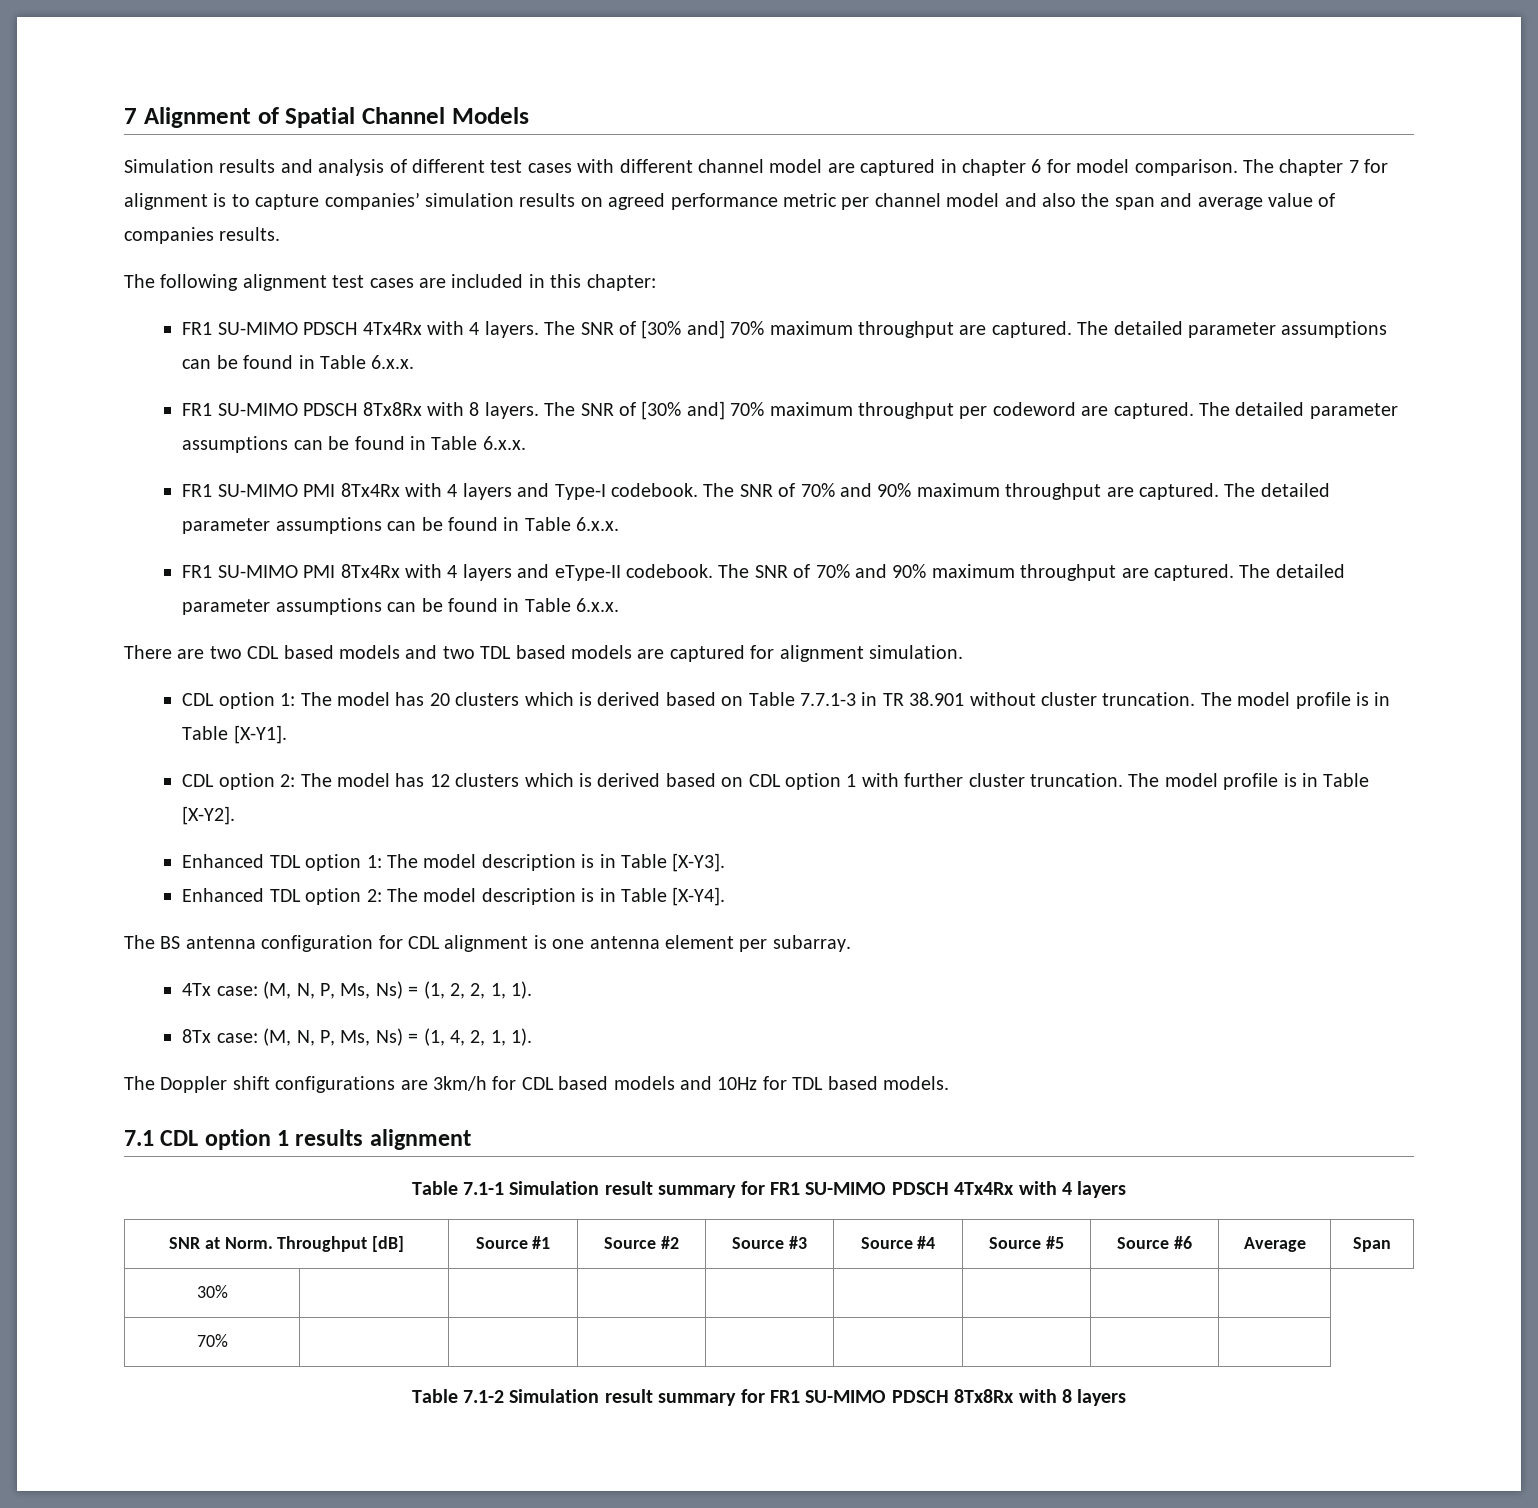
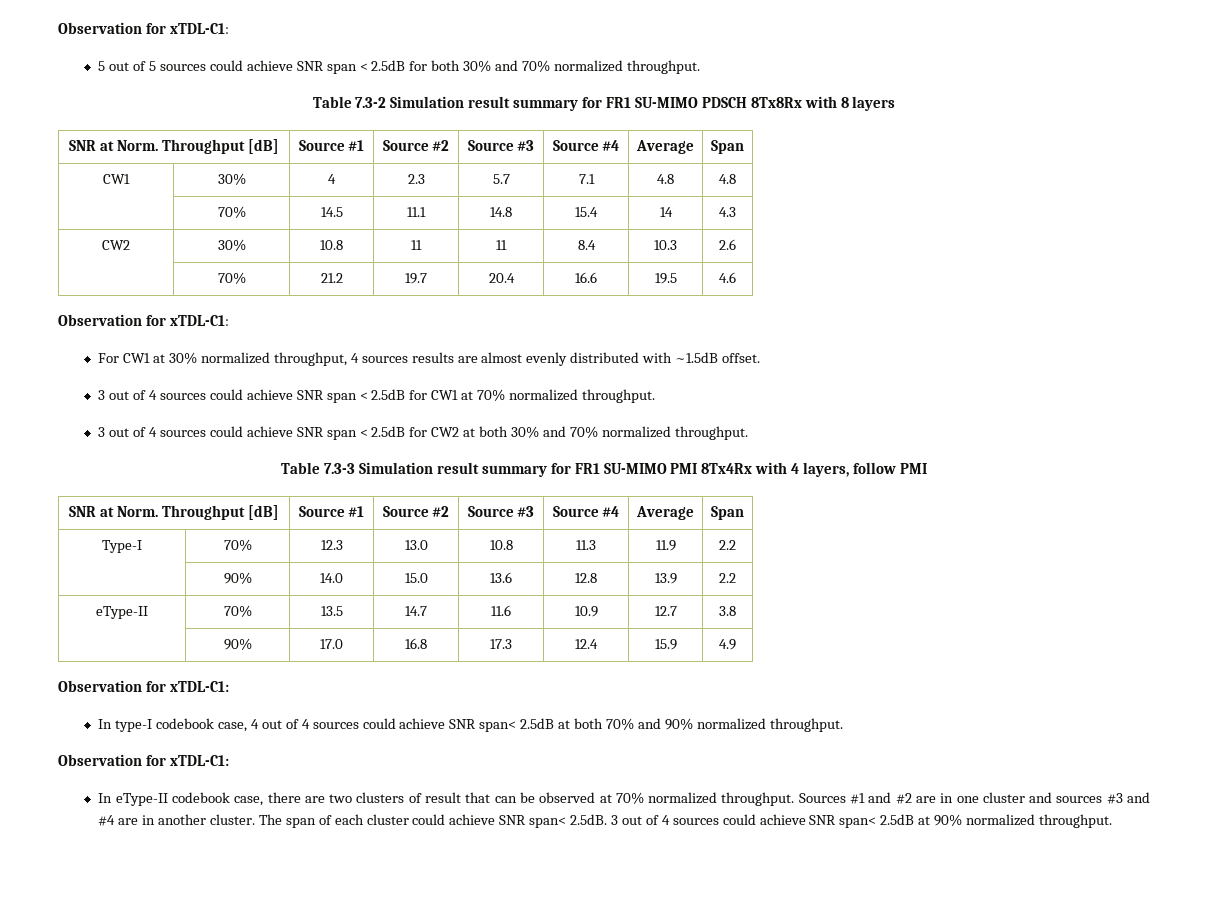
[124,107,529,128] [124,159,1389,176] [124,192,1336,210] [124,227,281,244] [124,274,656,291] [182,320,1388,339] [182,355,415,369] [182,401,1398,420] [182,436,526,453] [182,483,1330,500] [182,517,620,534] [182,564,1345,581] [182,598,620,615] [124,645,963,662] [182,692,1391,709] [182,725,287,744] [182,773,1370,790] [182,806,236,825] [182,853,726,872] [182,887,726,906] [124,935,851,952] [182,981,533,999] [182,1028,533,1046] [124,1076,949,1093] [124,1129,471,1150] [411,1181,1072,1198] 7 Alignment of Spatial Channel Models // Simulation results and analysis of different test cases with different channel model are captured in chapter 6 for model comparison. The chapter 7 for alignment is to capture companies’ simulation results on agreed performance metric per channel model and also the span and average value of companies results. // The following alignment test cases are included in this chapter: // FR1 SU-MIMO PDSCH 4Tx4Rx with 4 layers. The SNR of [30% and] 70% maximum throughput are captured. The detailed parameter assumptions can be found in Table 6.x.x. // FR1 SU-MIMO PDSCH 8Tx8Rx with 8 layers. The SNR of [30% and] 70% maximum throughput per codeword are captured. The detailed parameter assumptions can be found in Table 6.x.x. // FR1 SU-MIMO PMI 8Tx4Rx with 4 layers and Type-I codebook. The SNR of 70% and 90% maximum throughput are captured. The detailed parameter assumptions can be found in Table 6.x.x. // FR1 SU-MIMO PMI 8Tx4Rx with 4 layers and eType-II codebook. The SNR of 70% and 90% maximum throughput are captured. The detailed parameter assumptions can be found in Table 6.x.x. // There are two CDL based models and two TDL based models are captured for alignment simulation. // CDL option 1: The model has 20 clusters which is derived based on Table 7.7.1-3 in TR 38.901 without cluster truncation. The model profile is in Table [X-Y1]. // CDL option 2: The model has 12 clusters which is derived based on CDL option 1 with further cluster truncation. The model profile is in Table [X-Y2]. // Enhanced TDL option 1: The model description is in Table [X-Y3]. // Enhanced TDL option 2: The model description is in Table [X-Y4]. // The BS antenna configuration for CDL alignment is one antenna element per subarray. // 4Tx case: (M, N, P, Ms, Ns) = (1, 2, 2, 1, 1). // 8Tx case: (M, N, P, Ms, Ns) = (1, 4, 2, 1, 1). // The Doppler shift configurations are 3km/h for CDL based models and 10Hz for TDL based models. // 7.1 CDL option 1 results alignment // Table 7.1-1 Simulation result summary for FR1 SU-MIMO PDSCH 4Tx4Rx with 4 -> [58,22,229,34] [98,60,700,74] [312,96,849,111] Observation for xTDL-C1: // 5 out of 5 sources could achieve SNR span < 2.5dB for both 30% and 70% normalized throughput. // Table 7.3-2 Simulation result summary for FR1 SU-MIMO PDSCH 8Tx8Rx with 8
[989,1236,1064,1249] [1117,1236,1192,1249] [1243,1237,1306,1252] [1353,1237,1391,1252] [196,1285,228,1298] [196,1334,228,1347] [411,1389,1127,1406] | Source #5 | Source #6 | Average | Span // 30% | | | | | | | | // 70% | | | | | | | | // Table 7.1-2 Simulation result summary for FR1 SU-MIMO PDSCH 8Tx8Rx with 8 layers -> [636,140,694,154] [711,140,744,154] [103,174,130,184] [217,173,246,185] [328,174,336,184] [407,174,425,184] [492,174,510,184] [578,174,595,184] [657,174,674,184] [719,174,736,184] [217,206,246,218] [320,207,343,217] [407,207,426,217] [490,207,512,217] [575,207,598,217] [659,207,673,217] [719,207,736,217] [102,240,130,250] [217,239,246,251] [320,240,343,250] [411,240,422,250] [496,240,507,250] [577,240,596,250] [654,240,677,250] [719,239,736,250] [217,272,246,284] [320,273,343,283] [405,273,427,284] [488,273,515,283] [575,272,597,283] [654,273,677,284] [719,272,736,283] [58,314,229,326] [98,352,761,366] [98,389,655,403] [98,426,748,440] [281,462,927,477] [69,505,279,520] [298,506,365,517] [382,506,450,517] [467,506,535,517] [552,506,620,517] [636,506,694,520] [711,506,744,520] [102,540,142,553] [223,539,252,551] [320,540,343,550] [404,540,428,550] [489,540,513,550] [576,540,596,550] [655,540,676,551] [719,540,736,550] [223,572,252,584] [320,573,343,583] [404,573,428,583] [490,572,512,583] [575,573,597,583] [654,573,677,584] [719,573,736,583] [96,606,148,619] [223,605,252,617] [320,606,343,616] [405,606,427,616] [491,605,511,616] [574,606,598,617] [654,606,677,616] [719,606,736,616] [223,638,252,650] [320,639,343,649] [405,638,427,649] [490,639,512,649] [575,639,598,649] [654,639,677,650] [719,639,736,650] [58,680,229,692] [98,718,843,732] [58,754,229,766] [98,792,1150,806] [98,814,1112,828] | Average | Span // CW1 | 30% | 4 | 2.3 | 5.7 | 7.1 | 4.8 | 4.8 // | 70% | 14.5 | 11.1 | 14.8 | 15.4 | 14 | 4.3 // CW2 | 30% | 10.8 | 11 | 11 | 8.4 | 10.3 | 2.6 // | 70% | 21.2 | 19.7 | 20.4 | 16.6 | 19.5 | 4.6 // Observation for xTDL-C1: // For CW1 at 30% normalized throughput, 4 sources results are almost evenly distributed with ~1.5dB offset. // 3 out of 4 sources could achieve SNR span < 2.5dB for CW1 at 70% normalized throughput. // 3 out of 4 sources could achieve SNR span < 2.5dB for CW2 at both 30% and 70% normalized throughput. // Table 7.3-3 Simulation result summary for FR1 SU-MIMO PMI 8Tx4Rx with 4 layers, follow PMI // SNR at Norm. Throughput [dB] | Source #1 | Source #2 | Source #3 | Source #4 | Average | Span // Type-I | 70% | 12.3 | 13.0 | 10.8 | 11.3 | 11.9 | 2.2 // | 90% | 14.0 | 15.0 | 13.6 | 12.8 | 13.9 | 2.2 // eType-II | 70% | 13.5 | 14.7 | 11.6 | 10.9 | 12.7 | 3.8 // | 90% | 17.0 | 16.8 | 17.3 | 12.4 | 15.9 | 4.9 // Observation for xTDL-C1: // In type-I codebook case, 4 out of 4 sources could achieve SNR span< 2.5dB at both 70% and 90% normalized throughput. // Observation for xTDL-C1: // In eType-II codebook case, there are two clusters of result that can be observed at 70% normalized throughput. Sources #1 and #2 are in one cluster and sources #3 and #4 are in another cluster. The span of each cluster could achieve SNR span< 2.5dB. 3 out of 4 sources could achieve SNR span< 2.5dB at 90% normalized throughput.

